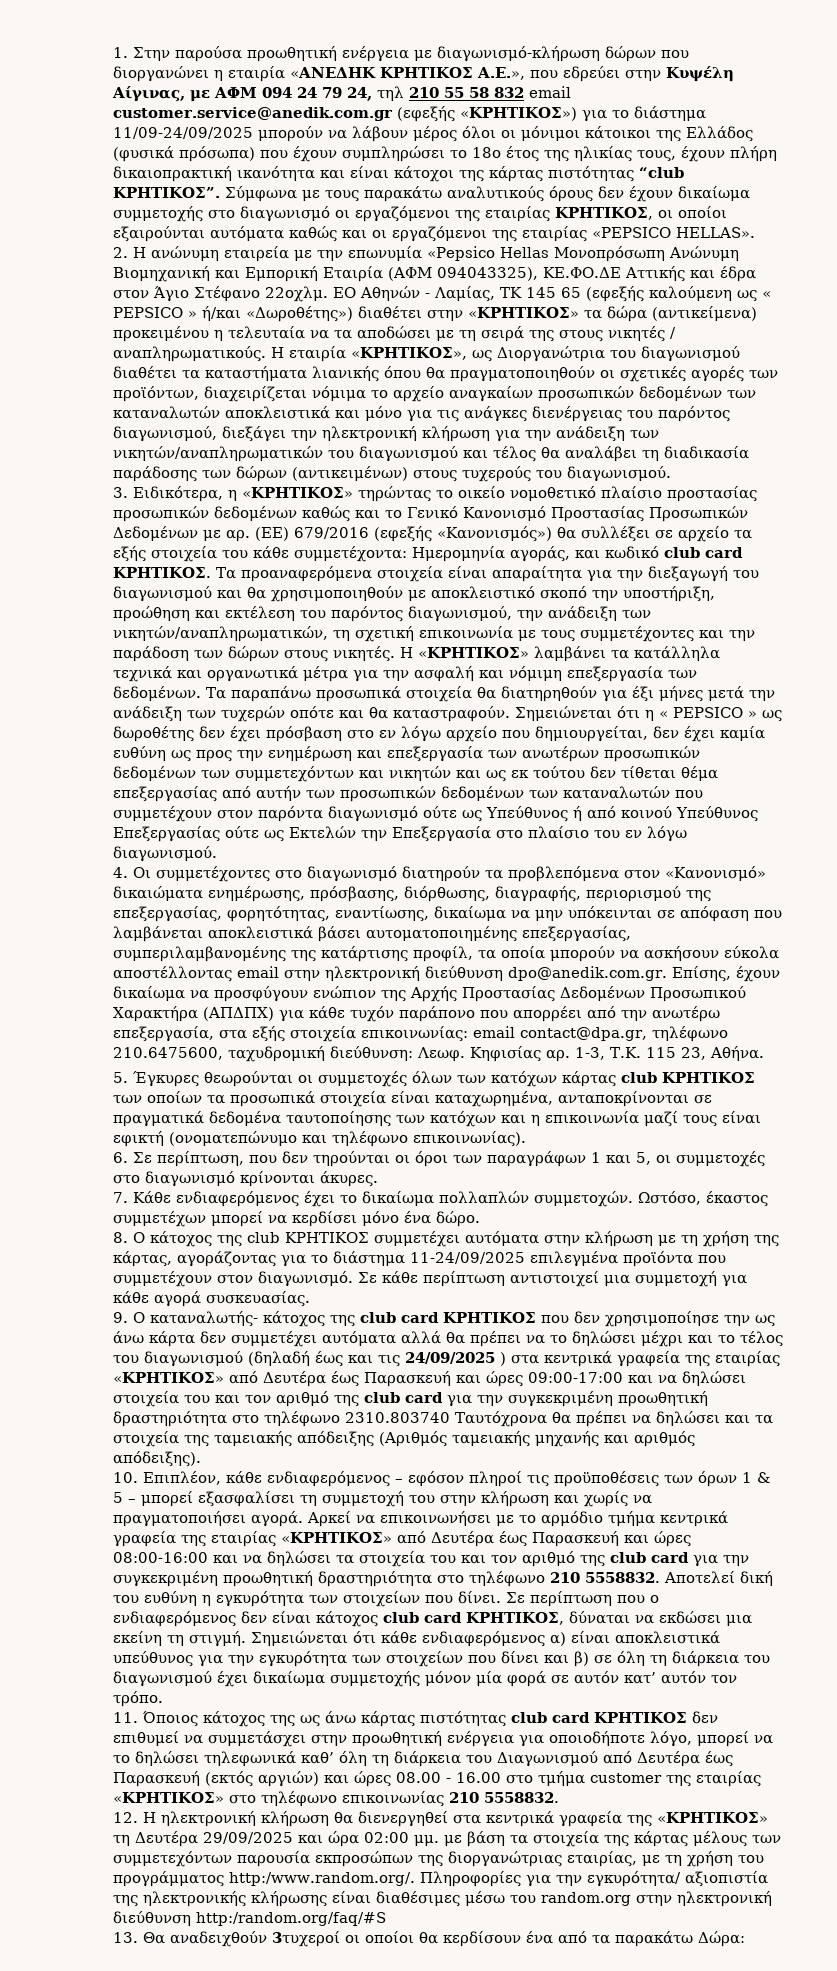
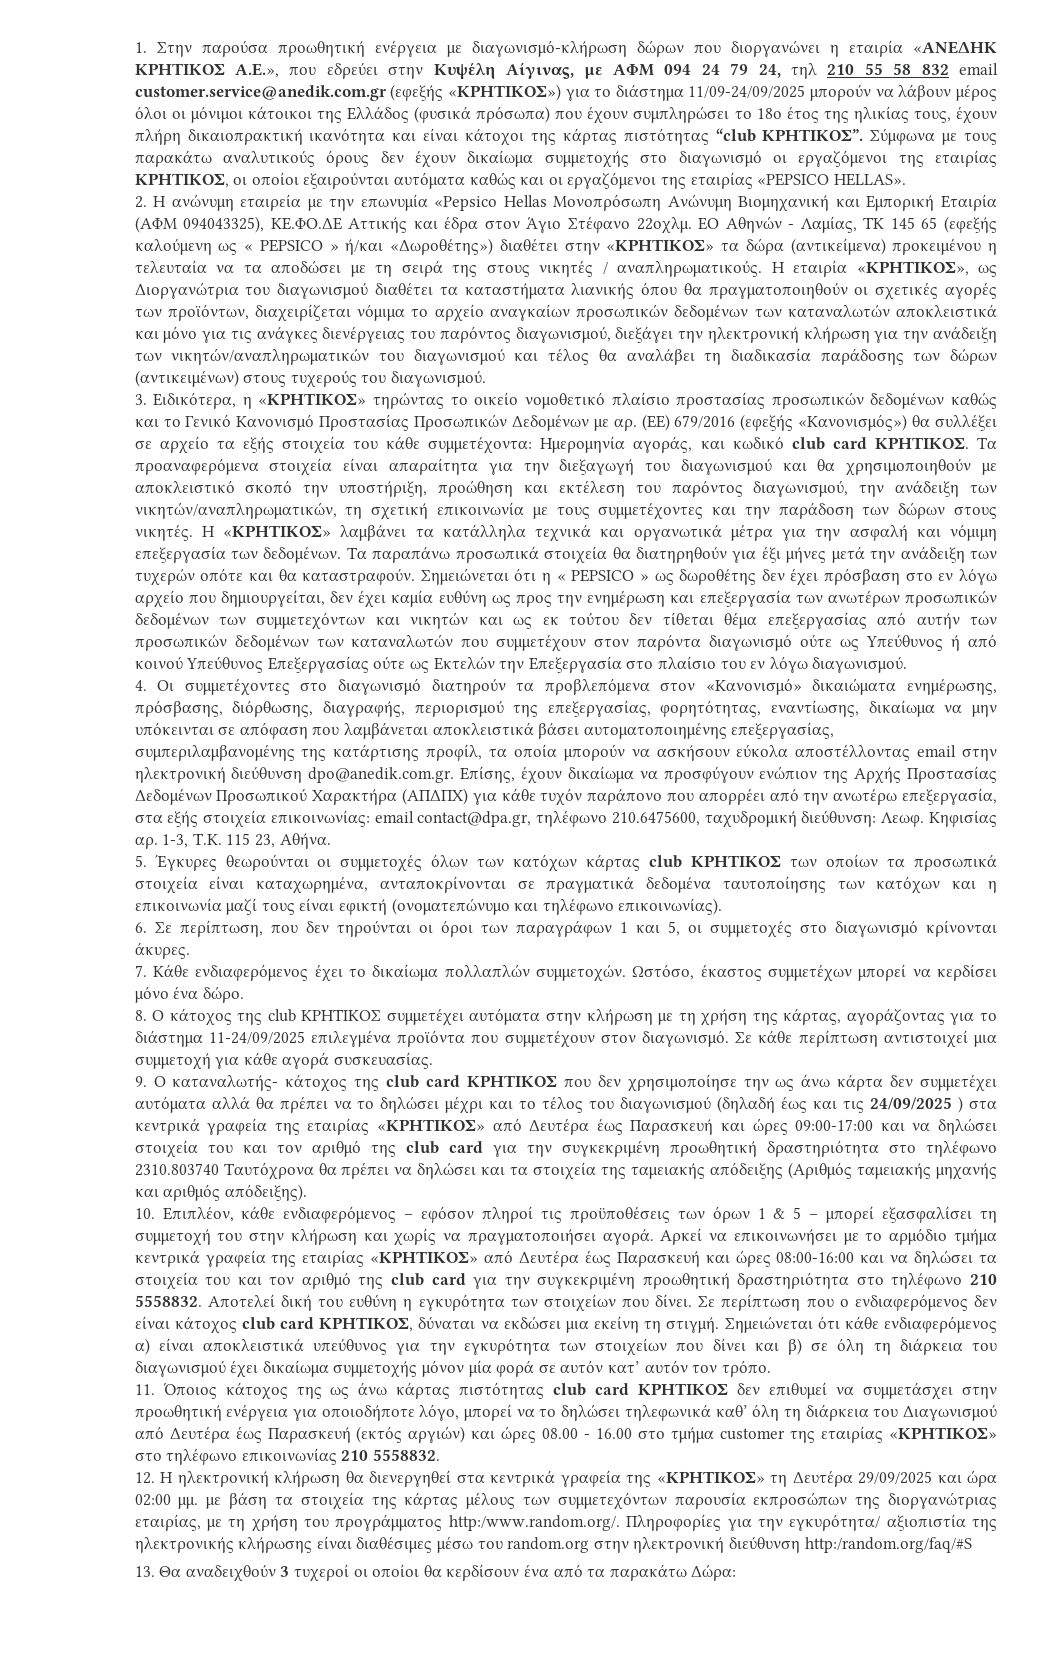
[271,1931,340,1947] 3τυχεροί -> [280,1564,349,1582] 3 τυχεροί

